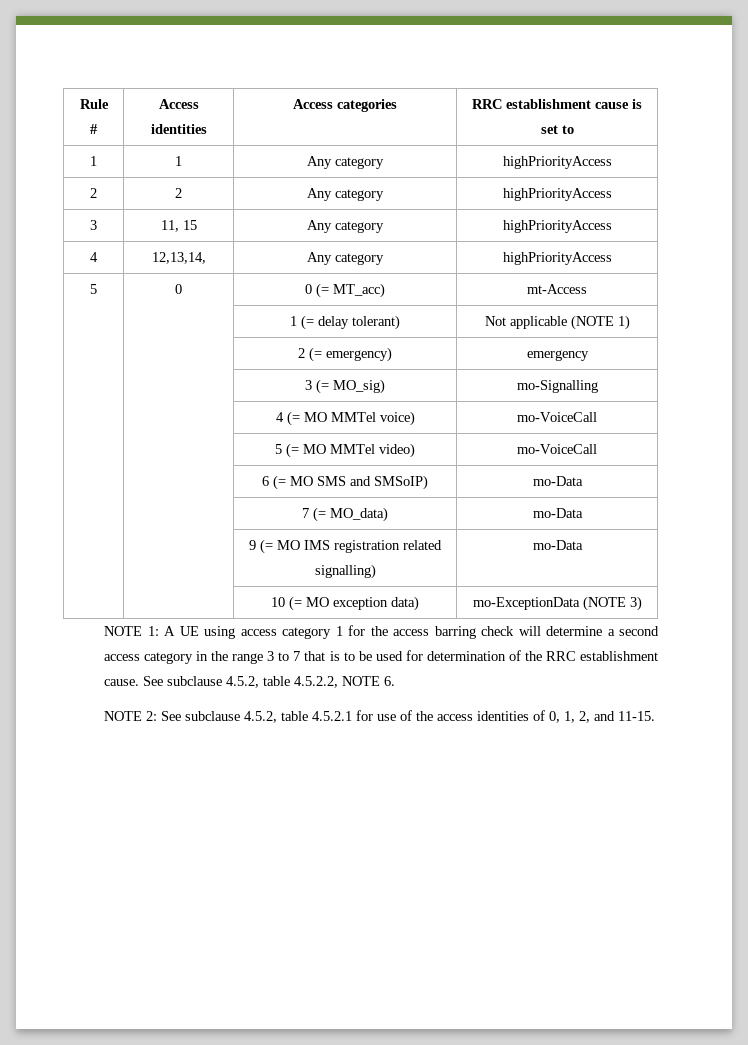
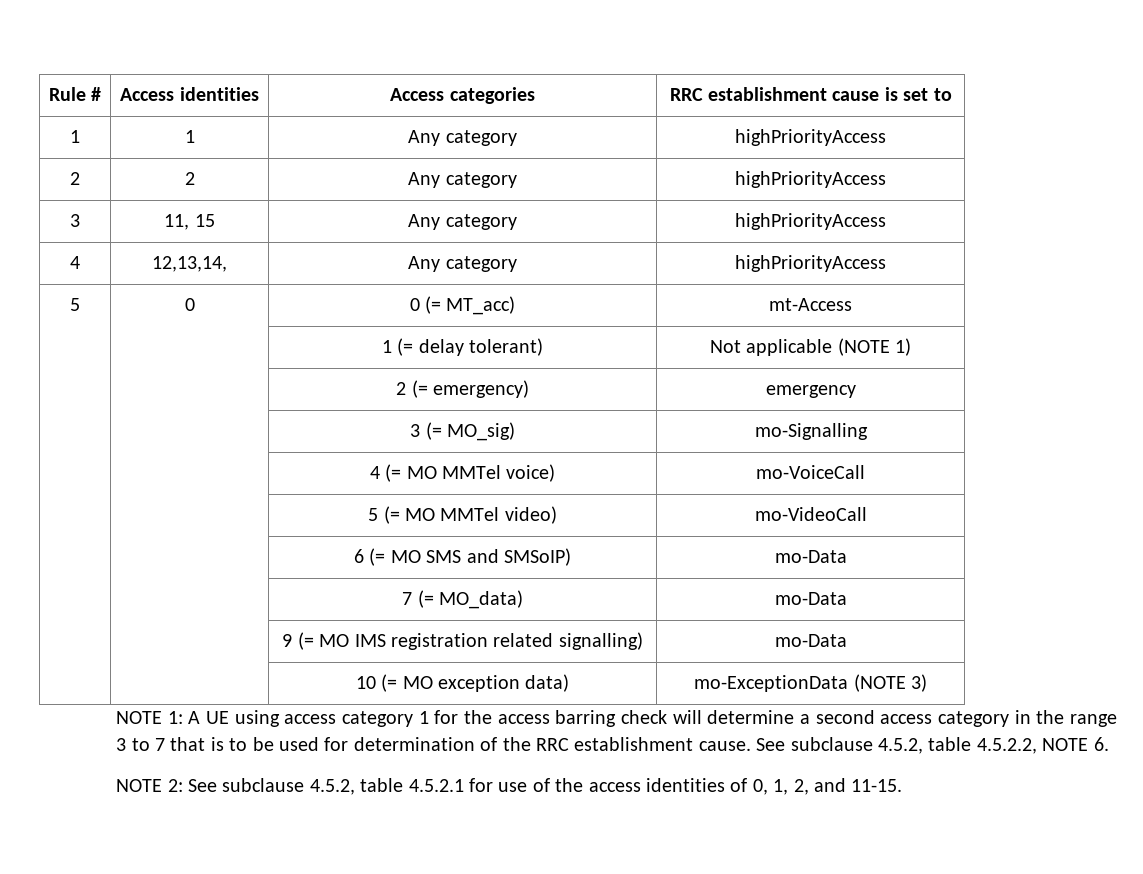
[517,444,597,454] mo-VoiceCall -> [754,507,867,521] mo-VideoCall

